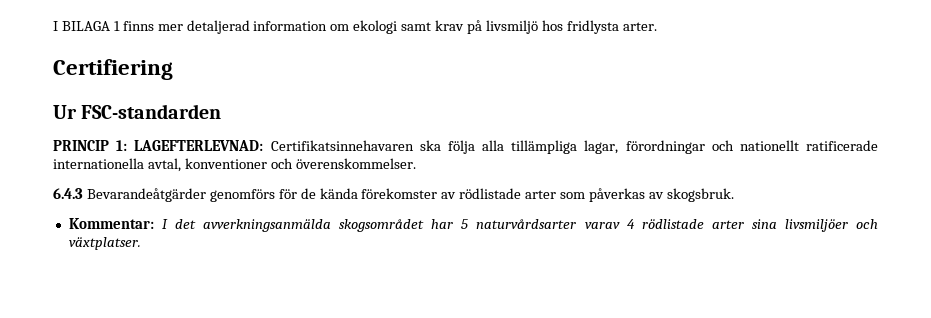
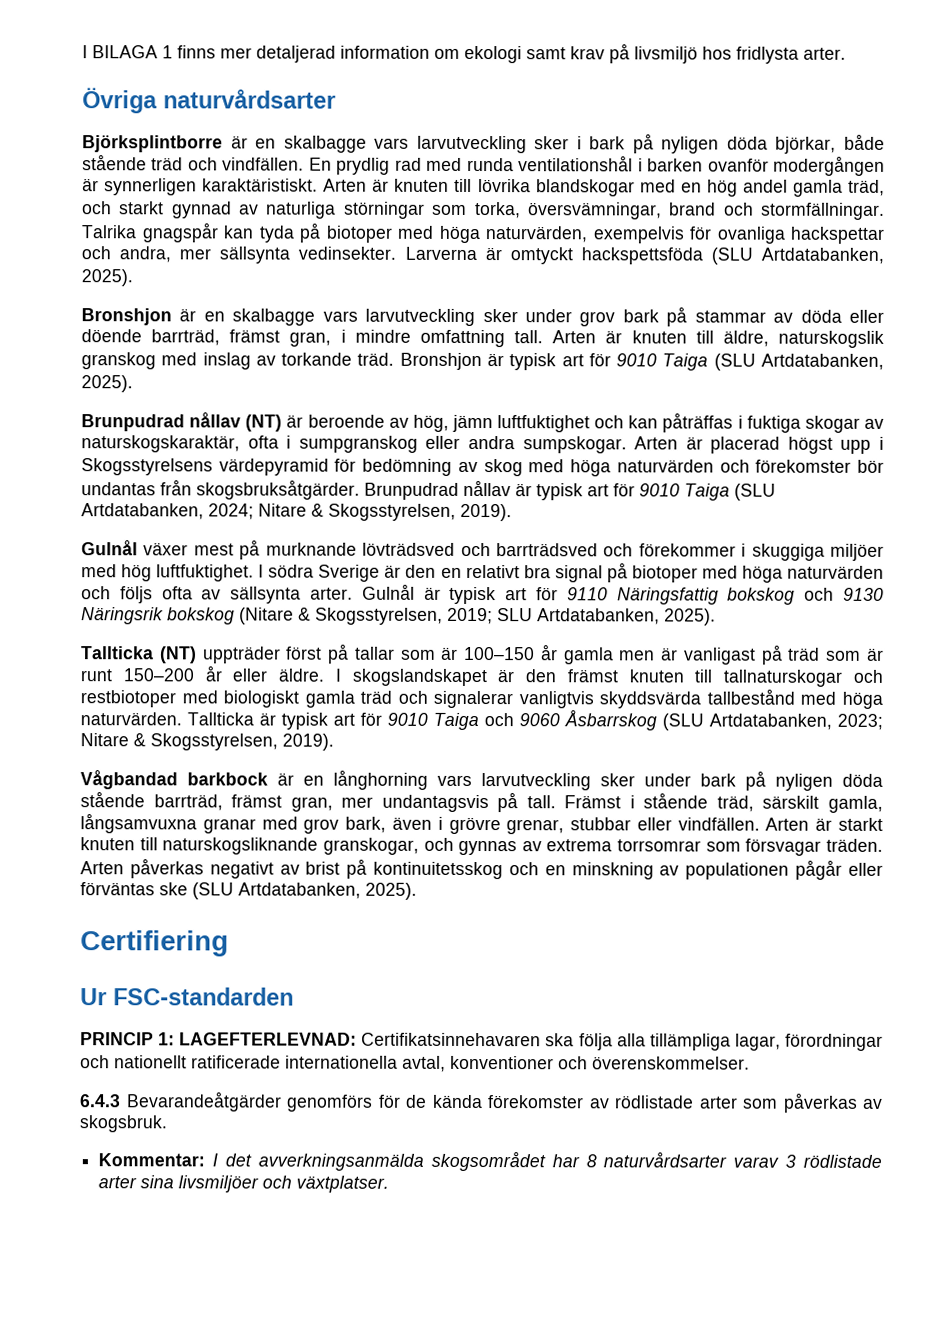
(657, 26) none -> [82,87,336,114] [82,133,886,154] [82,154,885,176] [82,178,885,197] [82,201,886,220] [81,222,885,244] [81,246,885,265] [81,269,133,287] [81,306,885,327] [81,329,885,348] [81,352,885,371] [81,375,133,393] [81,412,884,433] [81,435,885,454] [81,458,885,477] [81,479,776,501] [81,503,512,522] [81,539,884,561] [81,562,884,583] [81,583,884,605] [81,607,716,626] [81,643,884,665] [80,665,883,687] [80,688,883,709] [80,710,883,731] [80,733,334,751] [80,769,883,791] [80,791,884,813] [80,813,884,835] [80,837,883,856] [80,858,883,880] [80,882,417,900] // Övriga naturvårdsarter // Björksplintborre är en skalbagge vars larvutveckling sker i bark på nyligen döda björkar, både stående träd och vindfällen. En prydlig rad med runda ventilationshål i barken ovanför modergången är synnerligen karaktäristiskt. Arten är knuten till lövrika blandskogar med en hög andel gamla träd, och starkt gynnad av naturliga störningar som torka, översvämningar, brand och stormfällningar. Talrika gnagspår kan tyda på biotoper med höga naturvärden, exempelvis för ovanliga hackspettar och andra, mer sällsynta vedinsekter. Larverna är omtyckt hackspettsföda (SLU Artdatabanken, 2025). // Bronshjon är en skalbagge vars larvutveckling sker under grov bark på stammar av döda eller döende barrträd, främst gran, i mindre omfattning tall. Arten är knuten till äldre, naturskogslik granskog med inslag av torkande träd. Bronshjon är typisk art för 9010 Taiga (SLU Artdatabanken, 2025). // Brunpudrad nållav (NT) är beroende av hög, jämn luftfuktighet och kan påträffas i fuktiga skogar av naturskogskaraktär, ofta i sumpgranskog eller andra sumpskogar. Arten är placerad högst upp i Skogsstyrelsens värdepyramid för bedömning av skog med höga naturvärden och förekomster bör undantas från skogsbruksåtgärder. Brunpudrad nållav är typisk art för 9010 Taiga (SLU Artdatabanken, 2024; Nitare & Skogsstyrelsen, 2019). // Gulnål växer mest på murknande lövträdsved och barrträdsved och förekommer i skuggiga miljöer med hög luftfuktighet. I södra Sverige är den en relativt bra signal på biotoper med höga naturvärden och följs ofta av sällsynta arter. Gulnål är typisk art för 9110 Näringsfattig bokskog och 9130 Näringsrik bokskog (Nitare & Skogsstyrelsen, 2019; SLU Artdatabanken, 2025). // Tallticka (NT) uppträder först på tallar som är 100–150 år gamla men är vanligast på träd som är runt 150–200 år eller äldre. I skogslandskapet är den främst knuten till tallnaturskogar och restbiotoper med biologiskt gamla träd och signalerar vanligtvis skyddsvärda tallbestånd med höga naturvärden. Tallticka är typisk art för 9010 Taiga och 9060 Åsbarrskog (SLU Artdatabanken, 2023; Nitare & Skogsstyrelsen, 2019). // Vågbandad barkbock är en långhorning vars larvutveckling sker under bark på nyligen döda stående barrträd, främst gran, mer undantagsvis på tall. Främst i stående träd, särskilt gamla, långsamvuxna granar med grov bark, även i grövre grenar, stubbar eller vindfällen. Arten är starkt knuten till naturskogsliknande granskogar, och gynnas av extrema torrsomrar som försvagar träden. Arten påverkas negativt av brist på kontinuitetsskog och en minskning av populationen pågår eller förväntas ske (SLU Artdatabanken, 2025).
[461,219,469,229] 5 -> [585,1154,597,1168] 8
[626,219,635,229] 4 -> [785,1154,797,1168] 3

